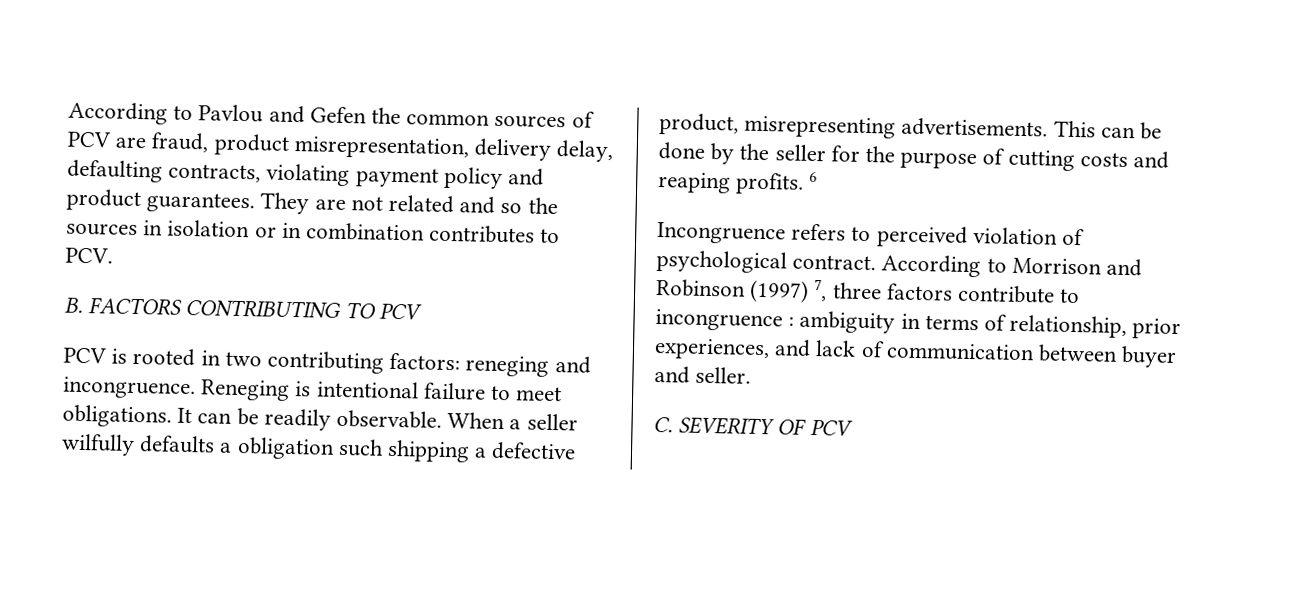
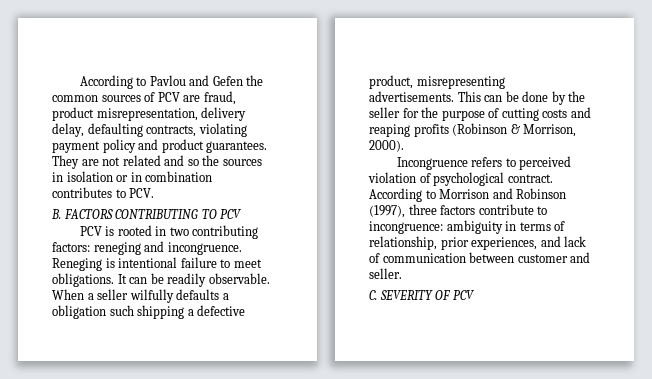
[736,171,818,195] profits. 6 -> [413,123,577,137] [369,140,404,152] profits (Robinson & Morrison, 2000).
[749,279,828,303] (1997) 7, -> [369,205,405,218] (1997),
[655,308,795,332] incongruence : -> [369,221,443,234] incongruence:
[1121,345,1178,368] buyer -> [517,254,568,263] customer

